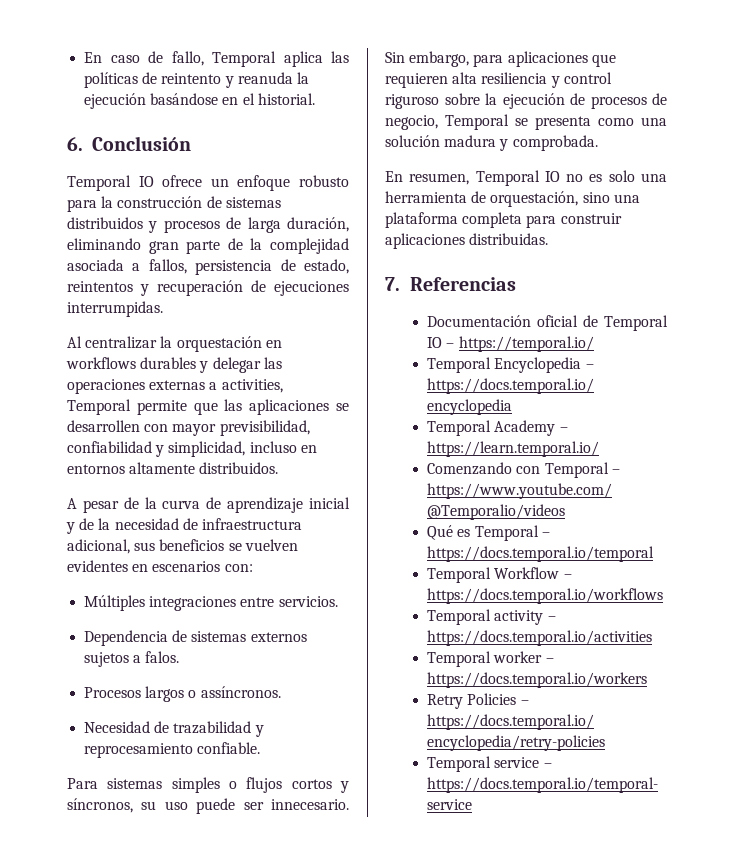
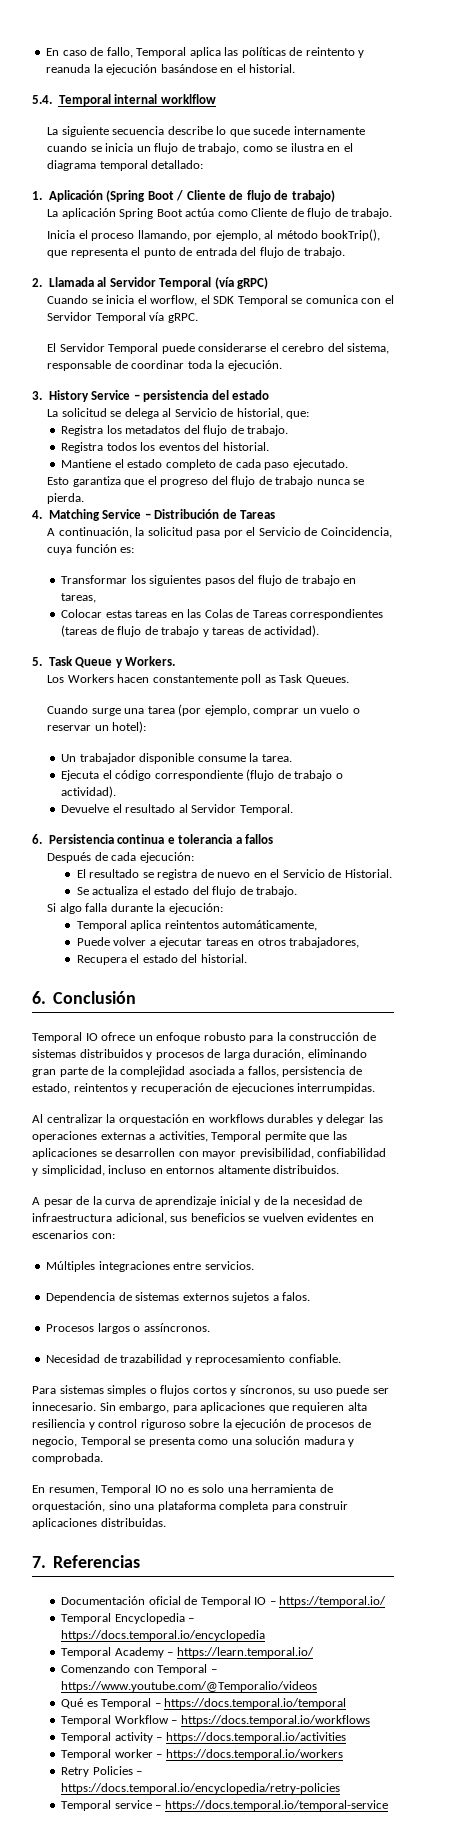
(315, 99) none -> [32,94,216,106] [47,126,365,137] [47,143,353,154] [47,160,204,171] [32,190,335,202] [47,208,393,219] [47,229,381,241] [47,247,345,258] [32,277,269,289] [47,295,394,306] [47,312,198,323] [47,343,390,354] [47,360,282,371] [32,390,270,402] [47,408,310,419] [61,425,289,436] [61,442,269,453] [61,459,348,470] [47,476,365,487] [47,493,85,504] [32,509,276,521] [47,527,392,538] [47,544,135,555] [61,575,357,586] [61,593,97,603] [61,609,384,620] [61,625,320,637] [32,656,176,668] [47,674,349,685] [47,704,360,716] [47,721,147,733] [61,753,292,764] [61,769,343,781] [61,786,117,798] [61,804,293,815] [32,834,274,844] [47,852,194,863] [76,869,392,880] [76,886,298,897] [47,903,223,914] [76,920,318,931] [76,937,360,948] [76,954,247,965] // 5.4. Temporal internal worklflow // La siguiente secuencia describe lo que sucede internamente cuando se inicia un flujo de trabajo, como se ilustra en el diagrama temporal detallado: // 1. Aplicación (Spring Boot / Cliente de flujo de trabajo) // La aplicación Spring Boot actúa como Cliente de flujo de trabajo. // Inicia el proceso llamando, por ejemplo, al método bookTrip(), que representa el punto de entrada del flujo de trabajo. // 2. Llamada al Servidor Temporal (vía gRPC) // Cuando se inicia el worflow, el SDK Temporal se comunica con el Servidor Temporal vía gRPC. // El Servidor Temporal puede considerarse el cerebro del sistema, responsable de coordinar toda la ejecución. // 3. History Service – persistencia del estado // La solicitud se delega al Servicio de historial, que: // Registra los metadatos del flujo de trabajo. // Registra todos los eventos del historial. // Mantiene el estado completo de cada paso ejecutado. // Esto garantiza que el progreso del flujo de trabajo nunca se pierda. // 4. Matching Service – Distribución de Tareas // A continuación, la solicitud pasa por el Servicio de Coincidencia, cuya función es: // Transformar los siguientes pasos del flujo de trabajo en tareas, // Colocar estas tareas en las Colas de Tareas correspondientes (tareas de flujo de trabajo y tareas de actividad). // 5. Task Queue y Workers. // Los Workers hacen constantemente poll as Task Queues. // Cuando surge una tarea (por ejemplo, comprar un vuelo o reservar un hotel): // Un trabajador disponible consume la tarea. // Ejecuta el código correspondiente (flujo de trabajo o actividad). // Devuelve el resultado al Servidor Temporal. // 6. Persistencia continua e tolerancia a fallos // Después de cada ejecución: // El resultado se registra de nuevo en el Servicio de Historial. // Se actualiza el estado del flujo de trabajo. // Si algo falla durante la ejecución: // Temporal aplica reintentos automáticamente, // Puede volver a ejecutar tareas en otros trabajadores, // Recupera el estado del historial.

